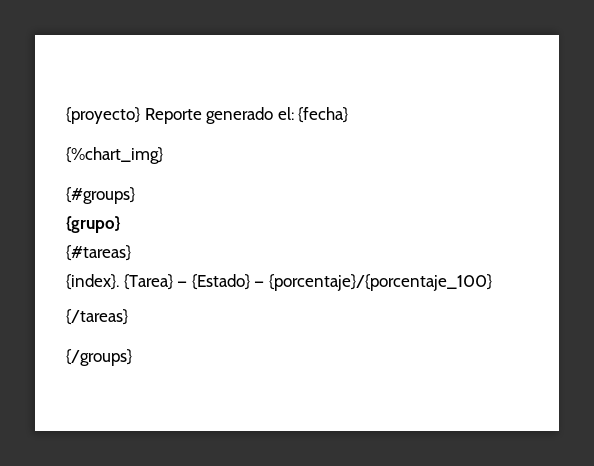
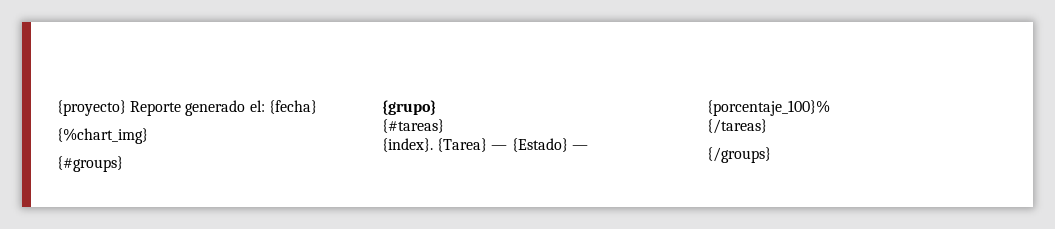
[268,274,492,291] {porcentaje}/{porcentaje_100} -> [707,100,830,116] {porcentaje_100}%

